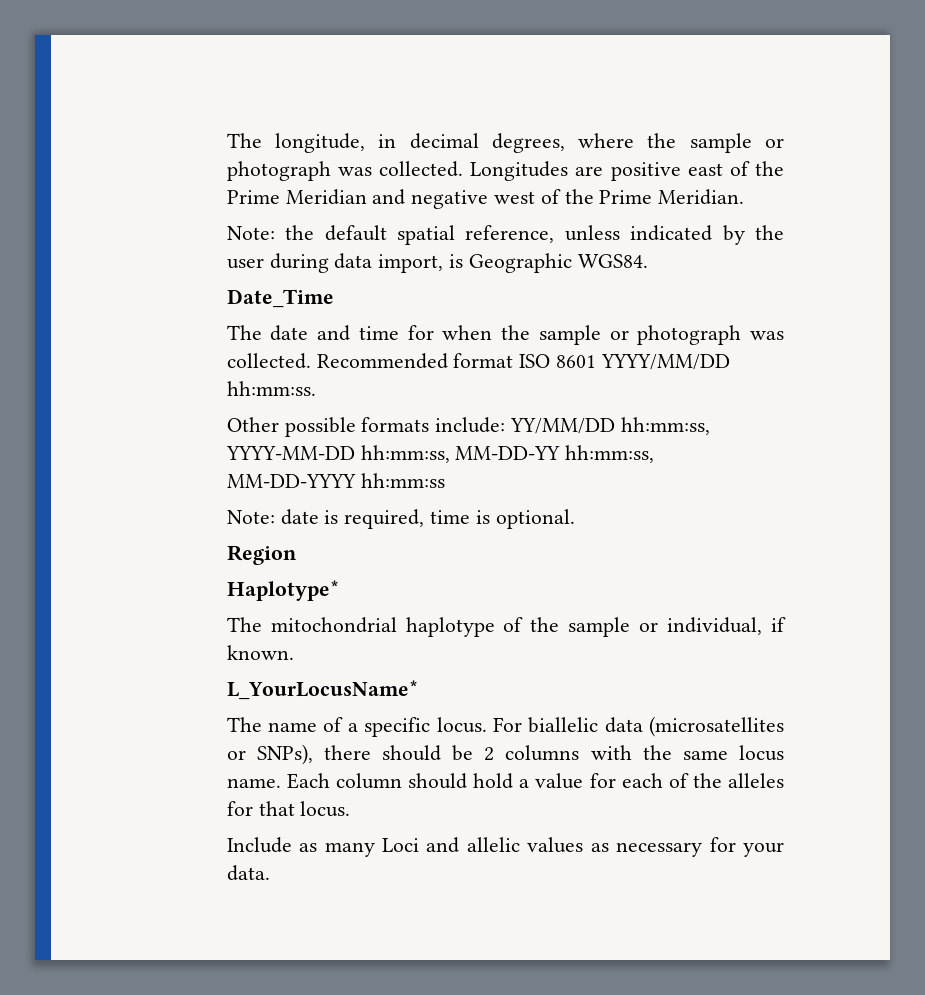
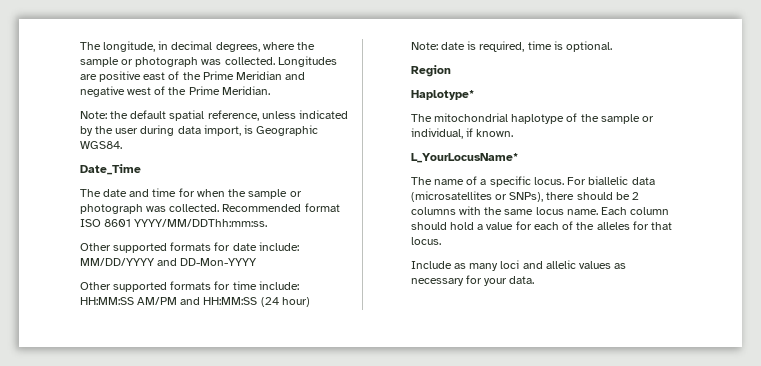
[600,354,730,370] [226,381,316,396] [226,417,710,437] [225,445,655,463] [226,473,445,488] YYYY/MM/DD hh:mm:ss. // Other possible formats include: YY/MM/DD hh:mm:ss, YYYY-MM-DD hh:mm:ss, MM-DD-YY hh:mm:ss, MM-DD-YYYY hh:mm:ss -> [134,219,268,227] [79,242,299,253] [79,258,258,266] [79,281,299,292] [79,297,310,307] YYYY/MM/DDThh:mm:ss. // Other supported formats for date include: MM/DD/YYYY and DD-Mon-YYYY // Other supported formats for time include: HH:MM:SS AM/PM and HH:MM:SS (24 hour)
[381,838,419,852] Loci -> [500,260,520,269] loci

